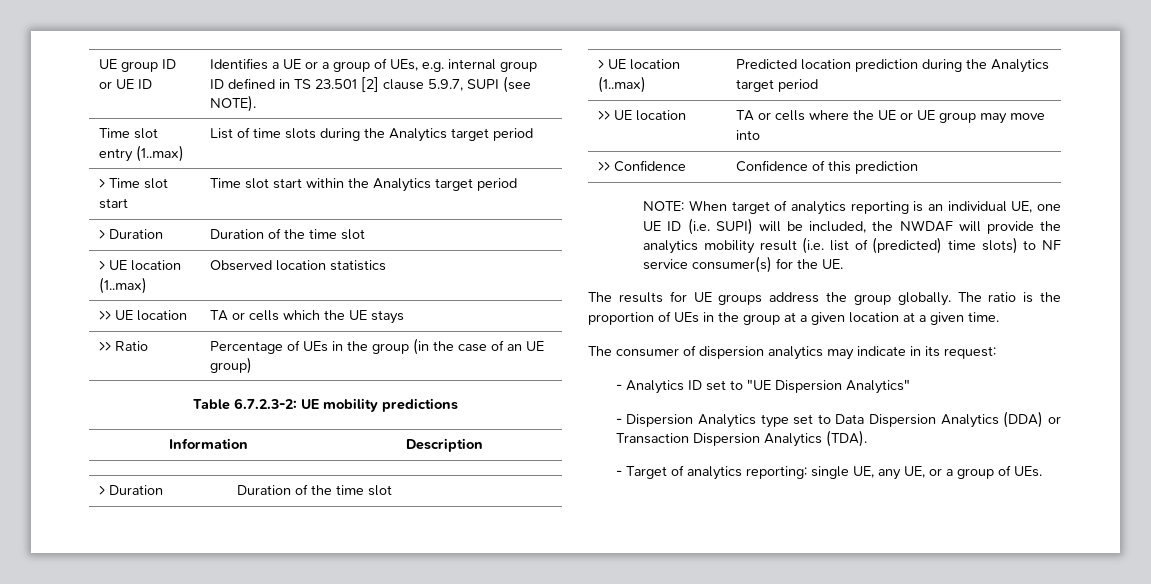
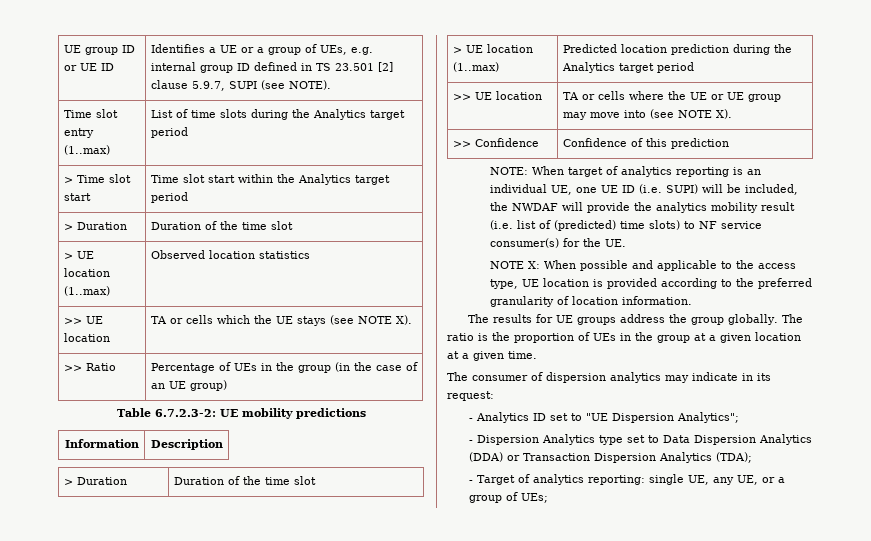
(404, 317) none -> [329,315,412,325] (see NOTE X).
(760, 135) none -> [649,109,732,119] (see NOTE X).
(844, 264) none -> [490,260,797,271] [490,278,813,289] [490,296,693,307] // NOTE X: When possible and applicable to the access type, UE location is provided according to the preferred granularity of location information.
[845,379,910,394] Analytics" -> [676,412,739,423] Analytics";
[825,430,867,447] (TDA). -> [715,452,752,463] (TDA);
[1013,466,1042,477] UEs. -> [520,493,548,503] UEs;

